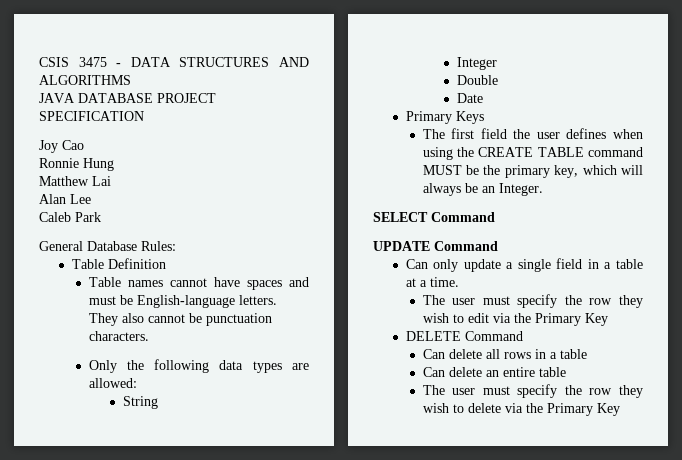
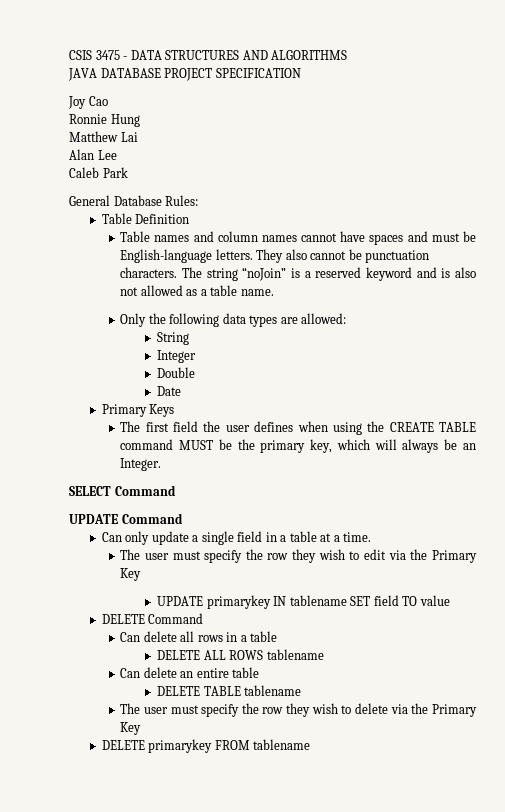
(163, 283) none -> [193,231,297,242] and column names
(149, 336) none -> [181,267,476,281] [120,285,274,296] The string “noJoin” is a reserved keyword and is also not allowed as a table name.
(608, 319) none -> [157,595,450,609] // UPDATE primarykey IN tablename SET field TO value
(587, 354) none -> [157,649,324,660] // DELETE ALL ROWS tablename
(566, 372) none -> [157,685,302,696] // DELETE TABLE tablename
(620, 409) none -> [101,739,311,753] // DELETE primarykey FROM tablename

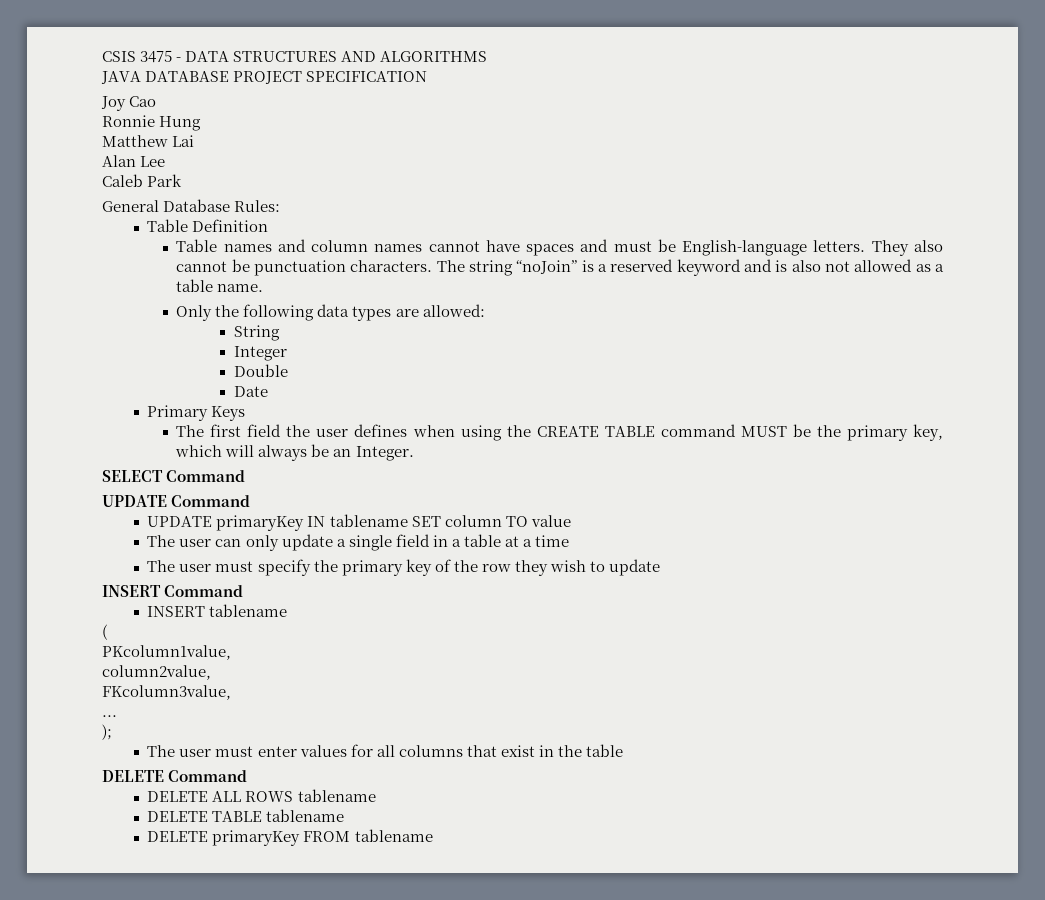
[101,532,122,542] Can -> [147,514,571,531] [147,535,242,547] UPDATE primaryKey IN tablename SET column TO value // The user can
[343,532,372,542] [120,549,477,563] [120,568,142,581] [157,595,450,609] [101,613,204,624] [120,631,278,642] [157,649,324,660] [120,667,260,678] [157,685,302,696] [120,703,477,717] [120,722,142,735] [101,739,213,753] time. // The user must specify the row they wish to edit via the Primary Key // UPDATE primarykey IN tablename SET field TO value // DELETE Command // Can delete all rows in a table // DELETE ALL ROWS tablename // Can delete an entire table // DELETE TABLE tablename // The user must specify the row they wish to delete via the Primary Key // DELETE primarykey -> [535,535,570,547] [147,559,661,576] [102,585,244,597] [147,604,288,617] [102,624,108,640] [102,645,231,660] [102,665,211,680] [102,685,231,700] [102,715,117,717] [102,724,112,740] [147,744,623,757] [102,770,248,782] [147,789,376,802] [147,809,345,822] [147,830,301,846] time // The user must specify the primary key of the row they wish to update // INSERT Command // INSERT tablename // ( // PKcolumn1value, // column2value, // FKcolumn3value, // ... // ); // The user must enter values for all columns that exist in the table // DELETE Command // DELETE ALL ROWS tablename // DELETE TABLE tablename // DELETE primaryKey

